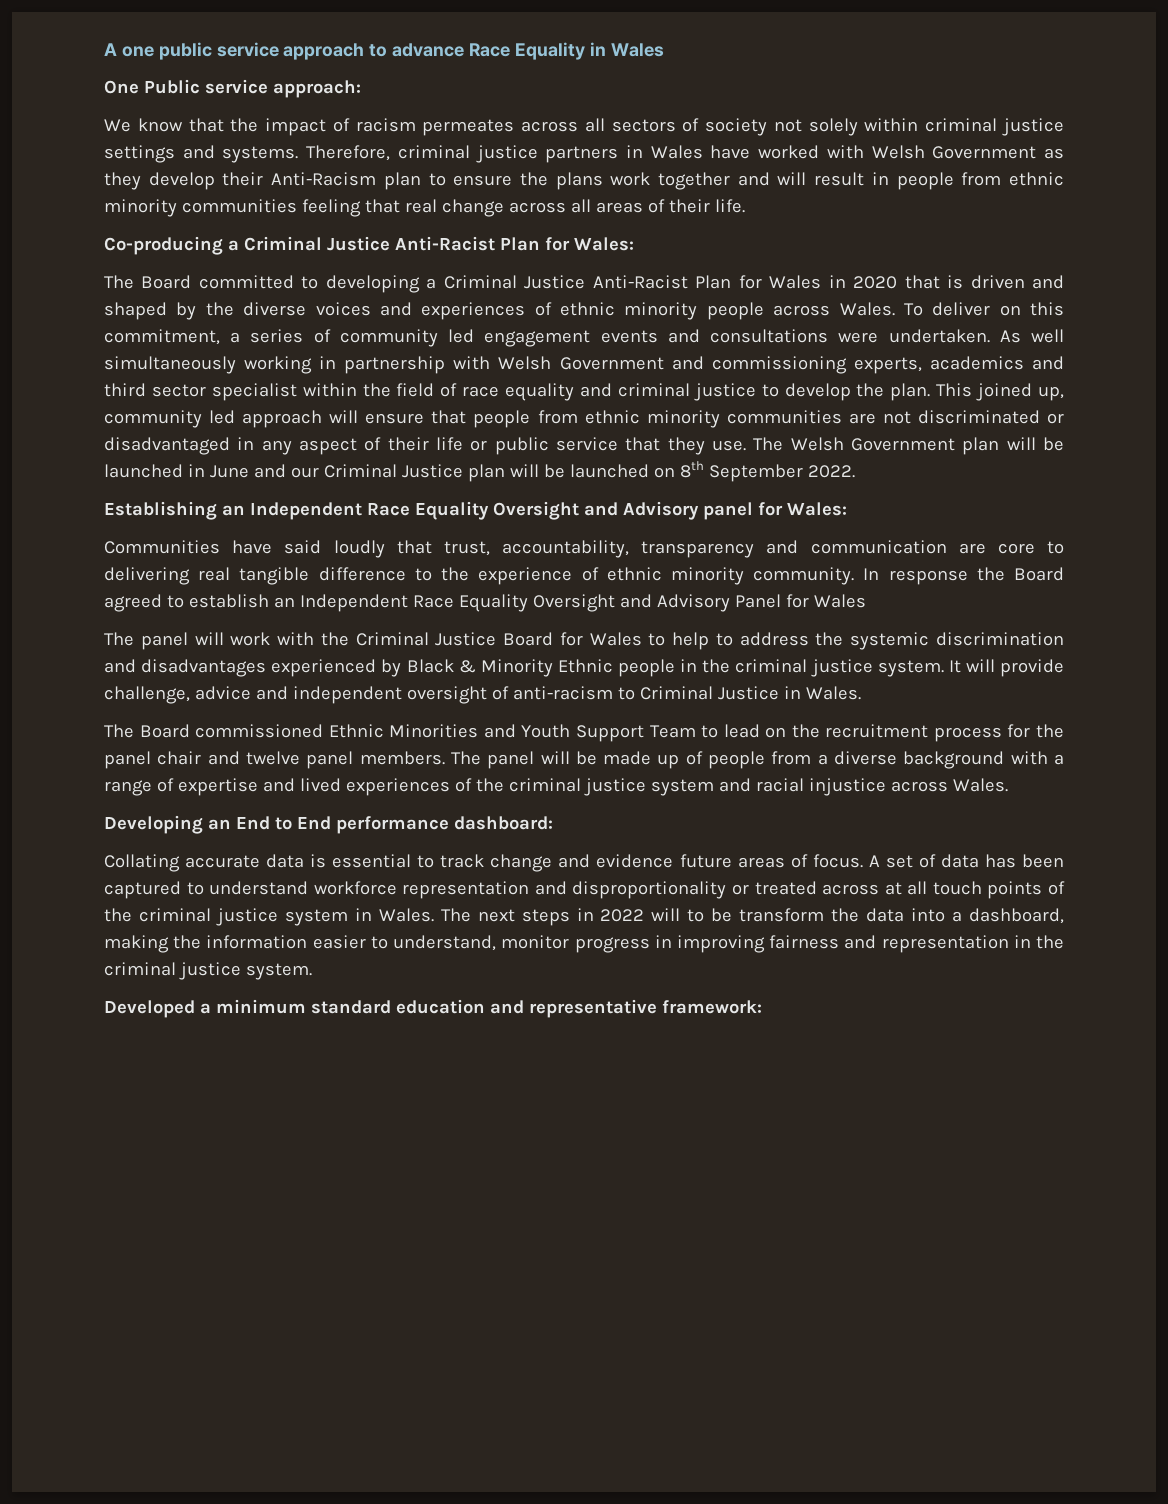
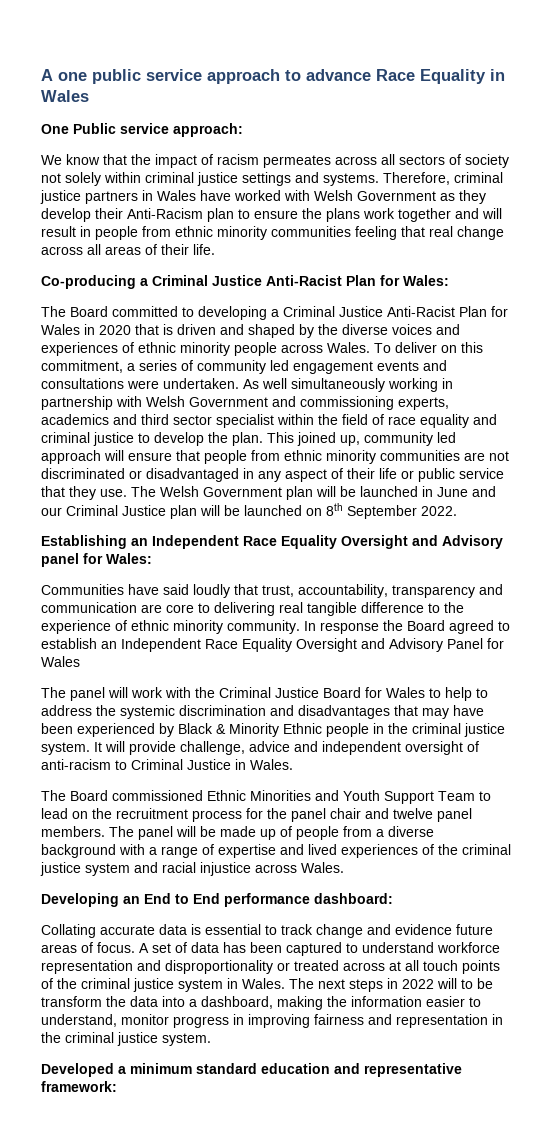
(267, 668) none -> [394,705,484,719] [41,723,73,734] that may have been

